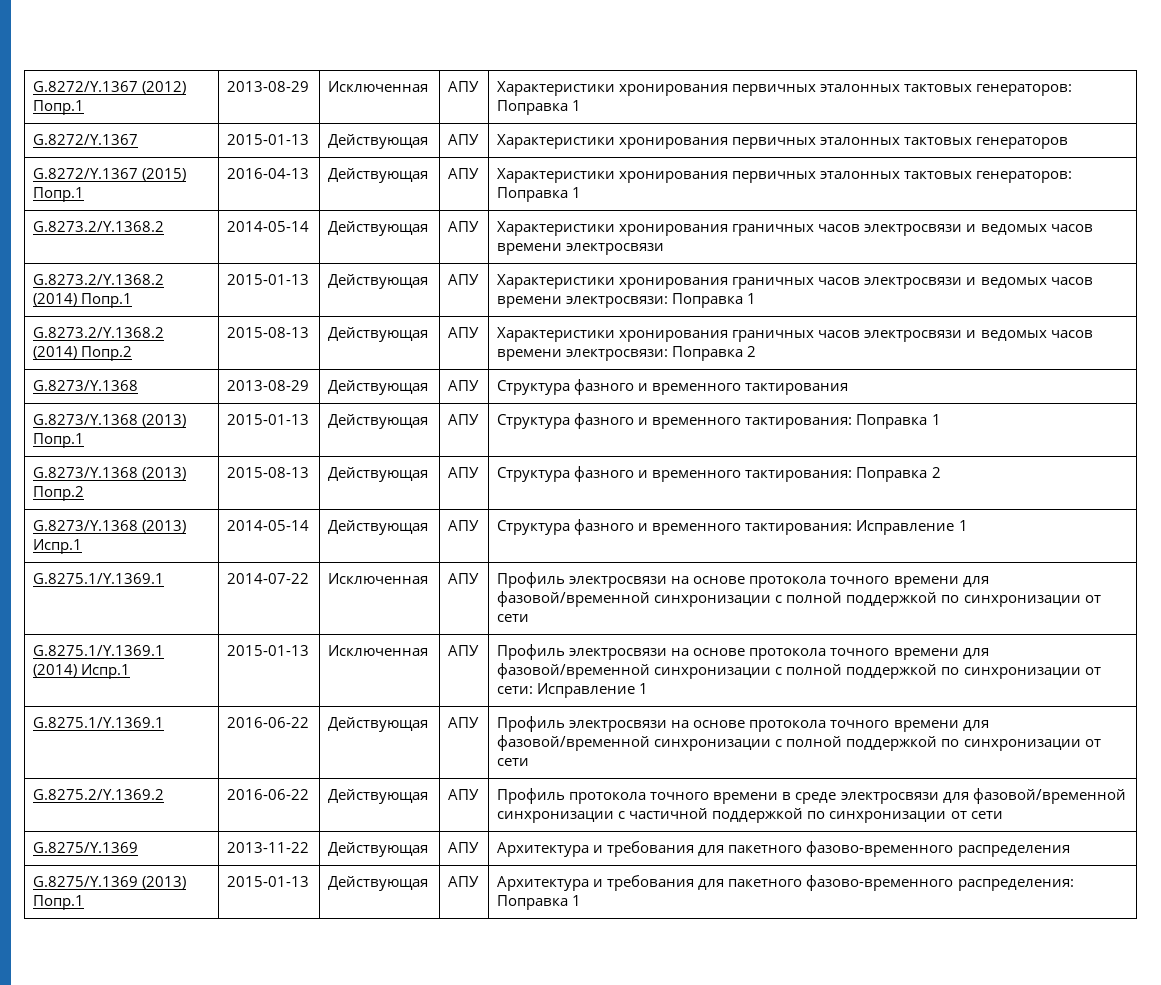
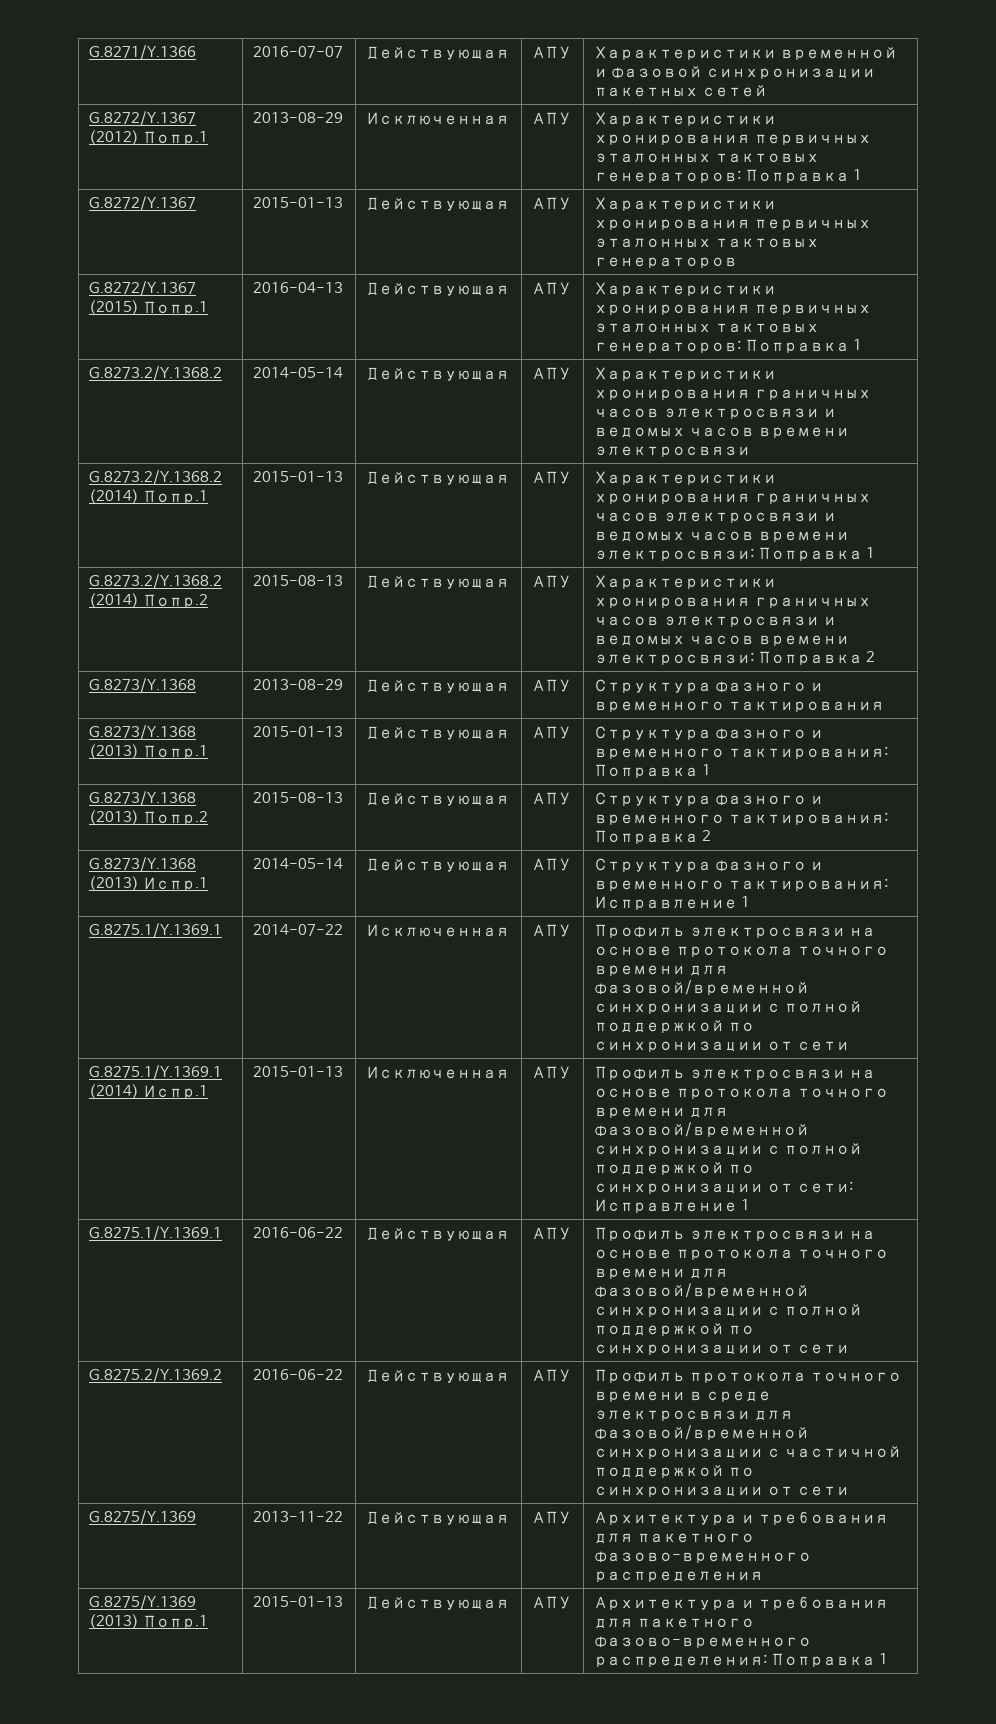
(33, 86) none -> [89,45,197,60] [253,46,344,58] [366,46,510,60] [532,46,572,59] [594,46,898,60] [594,66,876,79] [594,85,768,97] G.8271/Y.1366 | 2016-07-07 | Действующая | АПУ | Характеристики временной и фазовой синхронизации пакетных сетей //

